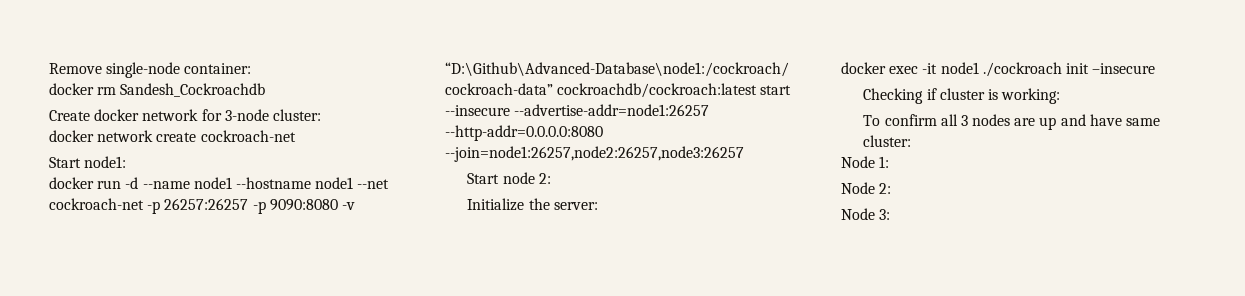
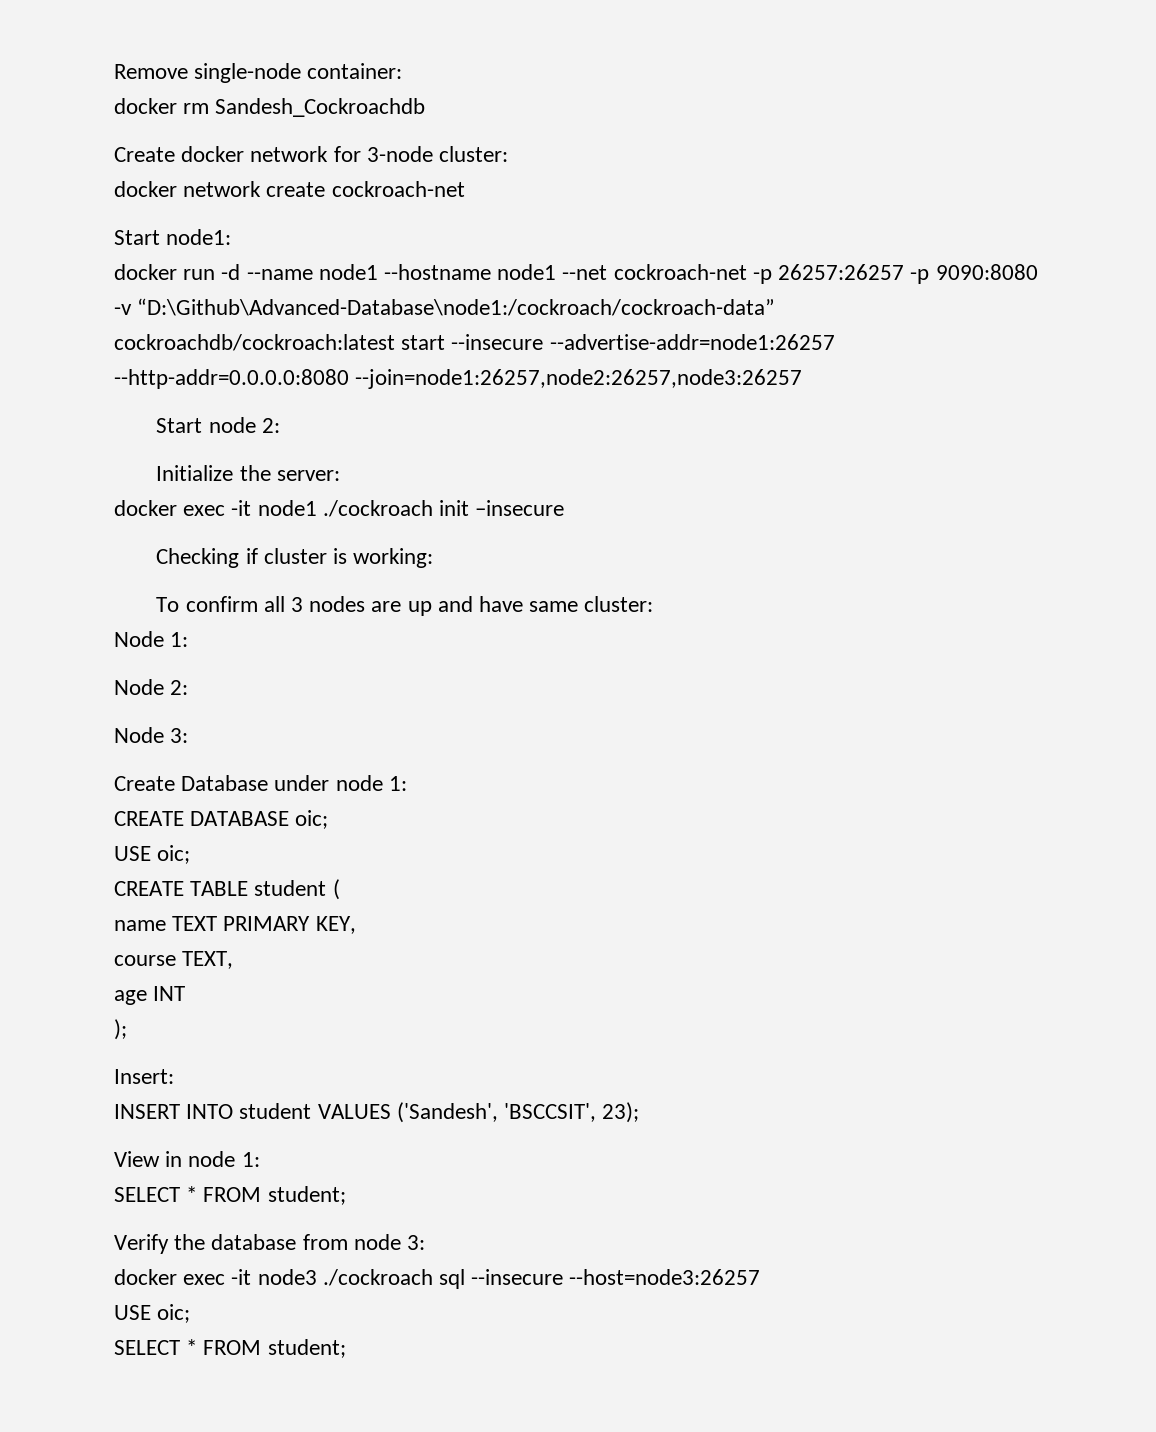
(891, 214) none -> [114,775,407,791] [114,810,329,829] [114,845,191,864] [114,879,340,900] [114,916,356,934] [114,951,234,969] [114,986,186,1005] [114,1019,127,1040] [114,1069,174,1084] [114,1102,640,1123] [114,1151,260,1167] [114,1186,346,1205] [114,1234,426,1254] [114,1269,761,1289] [114,1304,191,1323] [114,1339,346,1358] // Create Database under node 1: // CREATE DATABASE oic; // USE oic; // CREATE TABLE student ( // name TEXT PRIMARY KEY, // course TEXT, // age INT // ); // Insert: // INSERT INTO student VALUES ('Sandesh', 'BSCCSIT', 23); // View in node 1: // SELECT * FROM student; // Verify the database from node 3: // docker exec -it node3 ./cockroach sql --insecure --host=node3:26257 // USE oic; // SELECT * FROM student;

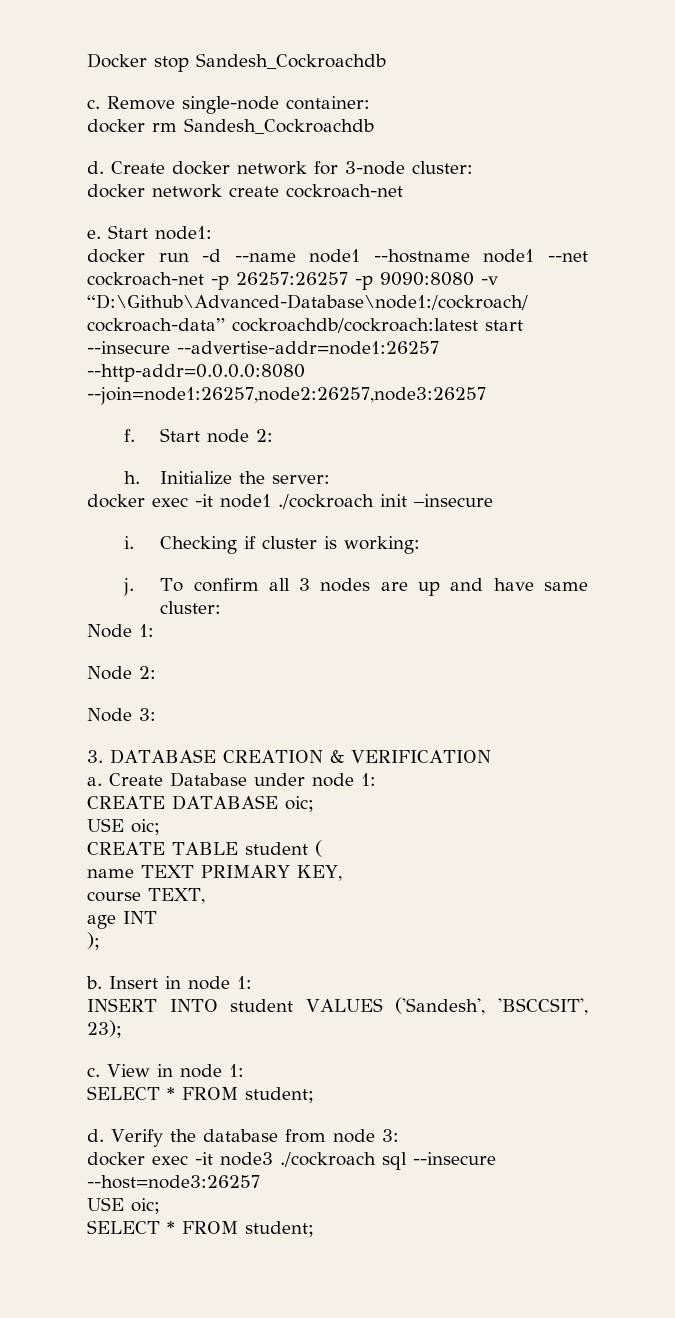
(114, 71) none -> [87,53,386,72] [87,99,100,109] Docker stop Sandesh_Cockroachdb // c.
(426, 107) none -> [87,161,104,174] d.
(465, 189) none -> [87,230,101,239] e.
(803, 379) none -> [123,429,135,442] f.
(280, 425) none -> [123,471,140,484] h.
(565, 508) none -> [123,536,134,549] i.
(434, 558) none -> [122,578,134,596] j.
(189, 735) none -> [87,749,491,764] [87,777,102,786] 3. DATABASE CREATION & VERIFICATION // a.
[114,1069,174,1084] Insert: -> [86,976,252,990] b. Insert in node 1:
(640, 1112) none -> [87,1067,100,1077] c.
(346, 1195) none -> [87,1129,104,1142] d.

